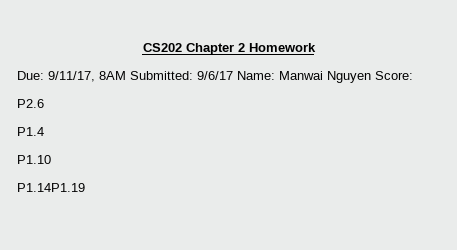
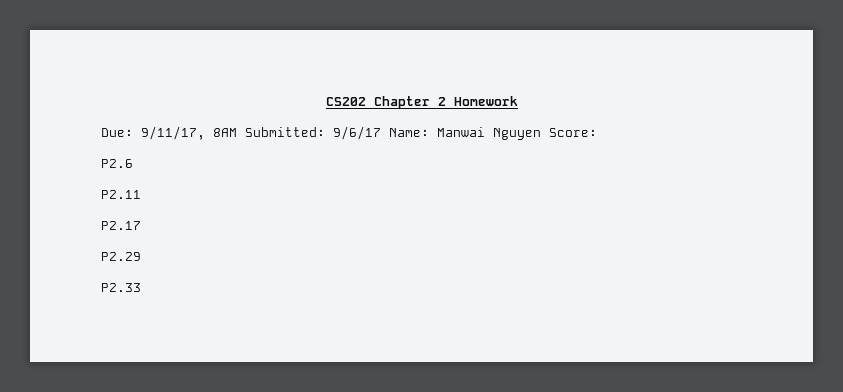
[17,127,44,136] [17,155,51,164] [17,183,85,192] P1.4 // P1.10 // P1.14P1.19 -> [101,190,141,199] [101,221,141,230] [101,252,141,261] [101,283,141,292] P2.11 // P2.17 // P2.29 // P2.33

